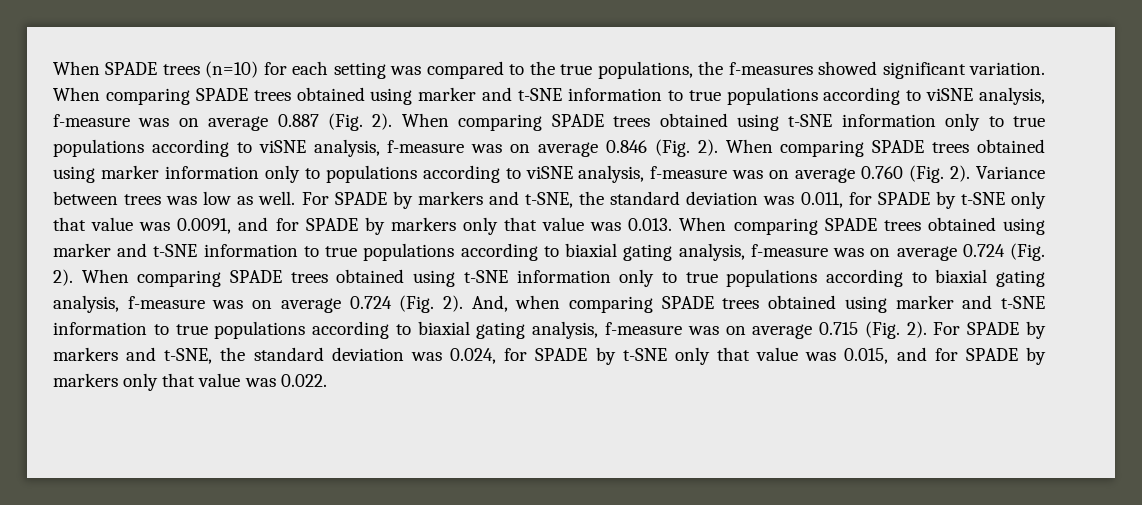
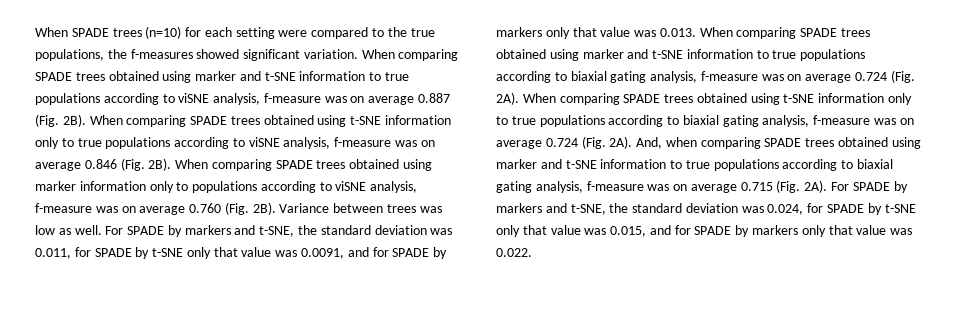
[390,66,422,75] was -> [278,30,308,37] were
[372,113,393,130] 2). -> [62,114,86,127] 2B).
[697,139,718,156] 2). -> [148,158,172,171] 2B).
[950,165,971,182] 2). -> [252,202,276,215] 2B).
[53,269,73,286] 2). -> [496,92,519,105] 2A).
[442,295,463,312] 2). -> [609,136,633,149] 2A).
[906,321,927,338] 2). -> [804,180,828,193] 2A).

